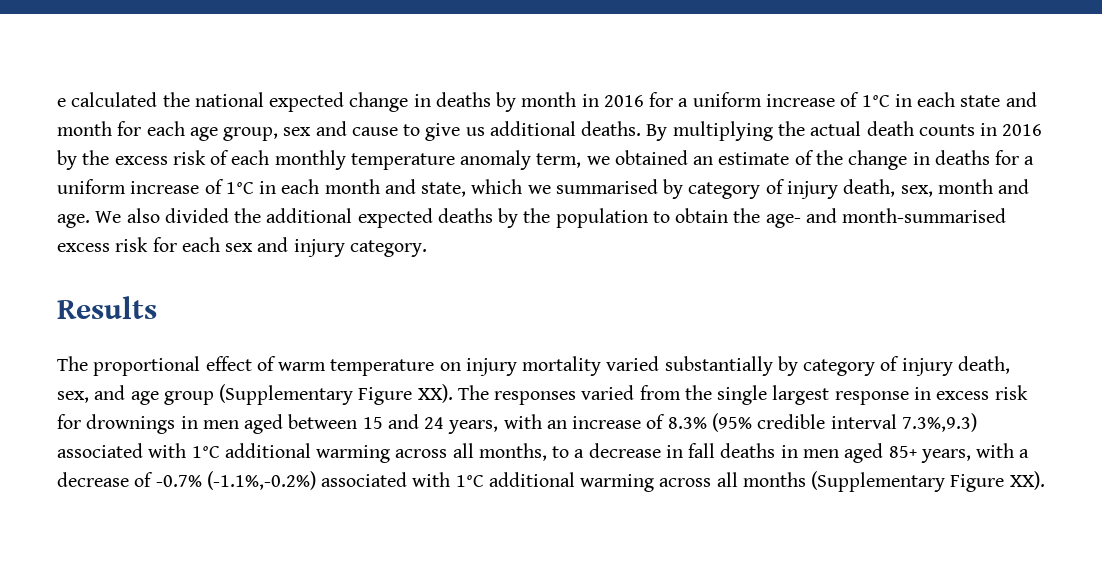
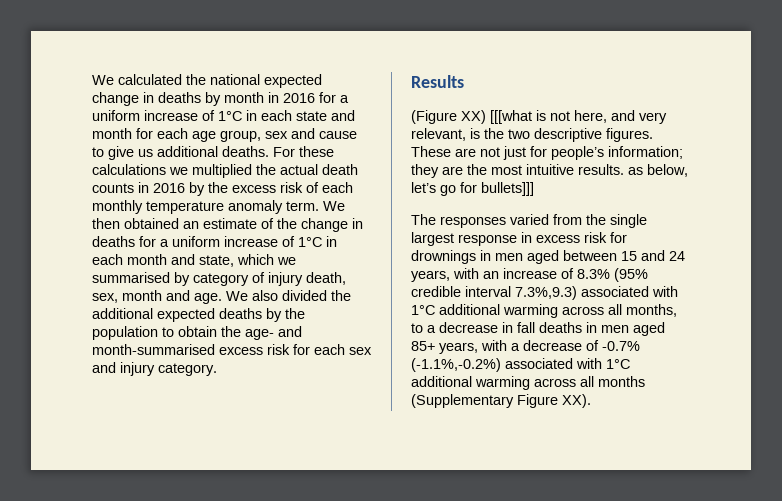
[57,98,66,107] e -> [92,75,114,85] We
[646,121,773,141] By multiplying -> [273,146,334,157] [92,164,252,178] For these calculations we multiplied
[536,153,610,168] term, we -> [286,201,345,211] [92,218,120,229] term. We then
[57,356,1010,376] [57,384,453,405] The proportional effect of warm temperature on injury mortality varied substantially by category of injury death, sex, and age group (Supplementary Figure XX). -> [411,110,667,124] [411,128,653,142] [411,146,683,160] [411,164,688,178] [411,182,534,196] (Figure XX) [[[what is not here, and very relevant, is the two descriptive figures. These are not just for people’s information; they are the most intuitive results. as below, let’s go for bullets]]] //

